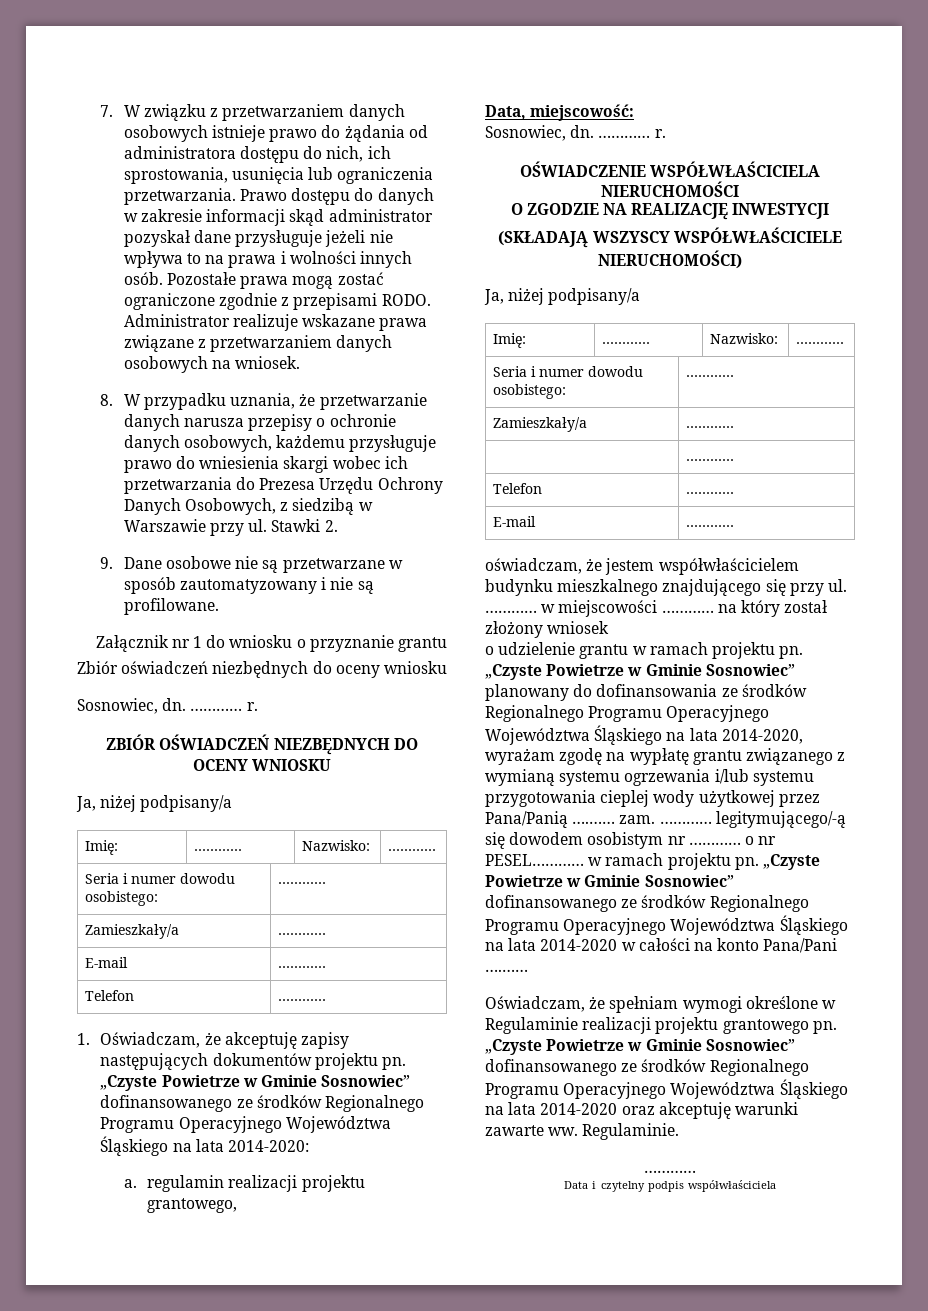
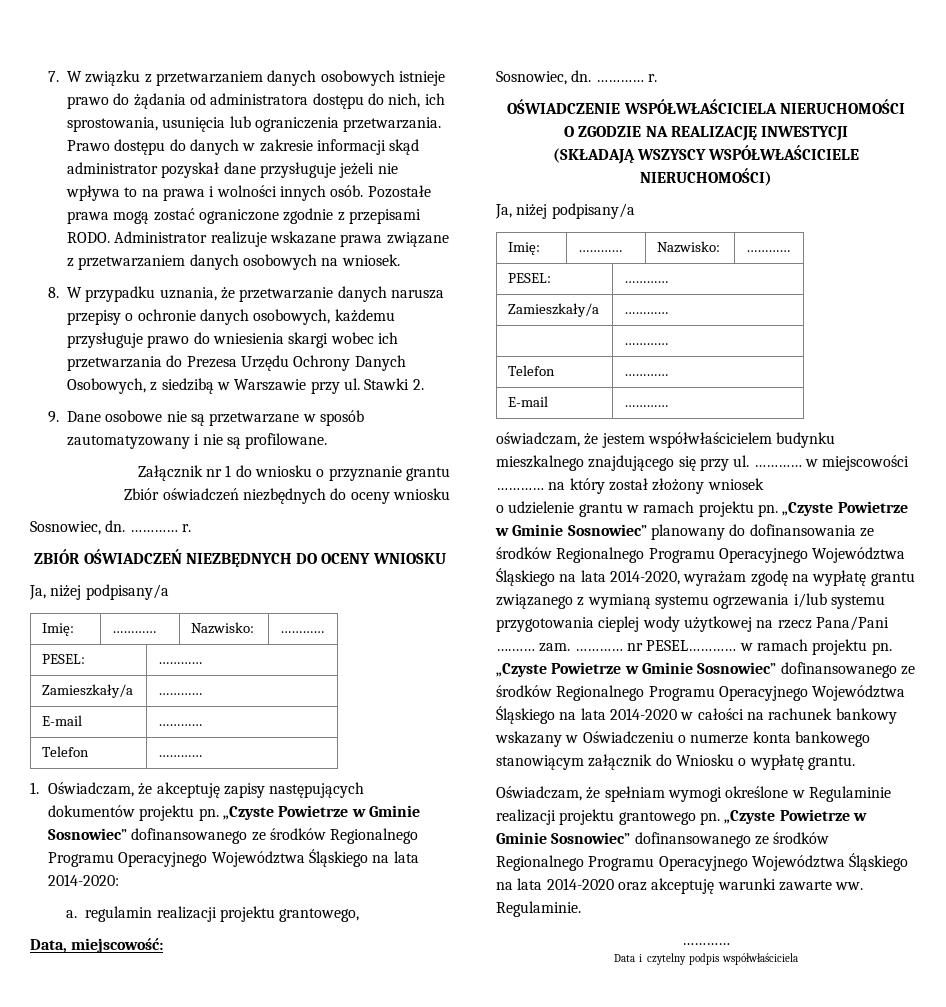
[85,873,236,884] [85,891,159,906] Seria i numer dowodu osobistego: -> [42,654,86,664] PESEL:
[493,366,644,377] [493,384,567,399] Seria i numer dowodu osobistego: -> [508,273,552,283] PESEL:
[778,794,820,807] [485,811,846,828] [485,832,754,849] przez Pana/Panią ….…… zam. ………… legitymującego/-ą się dowodem osobistym nr ………… o -> [756,616,889,631] [496,643,623,652] na rzecz Pana/Pani ….…… zam. …………
[717,938,838,953] [485,969,528,972] konto Pana/Pani ….…… -> [768,708,897,724] [495,731,870,747] [496,754,855,770] rachunek bankowy wskazany w Oświadczeniu o numerze konta bankowego stanowiącym załącznik do Wniosku o wypłatę grantu.

